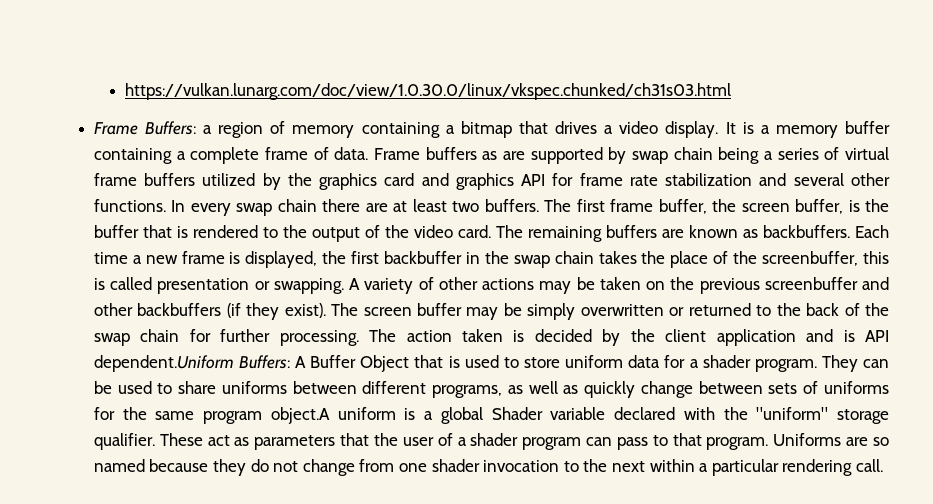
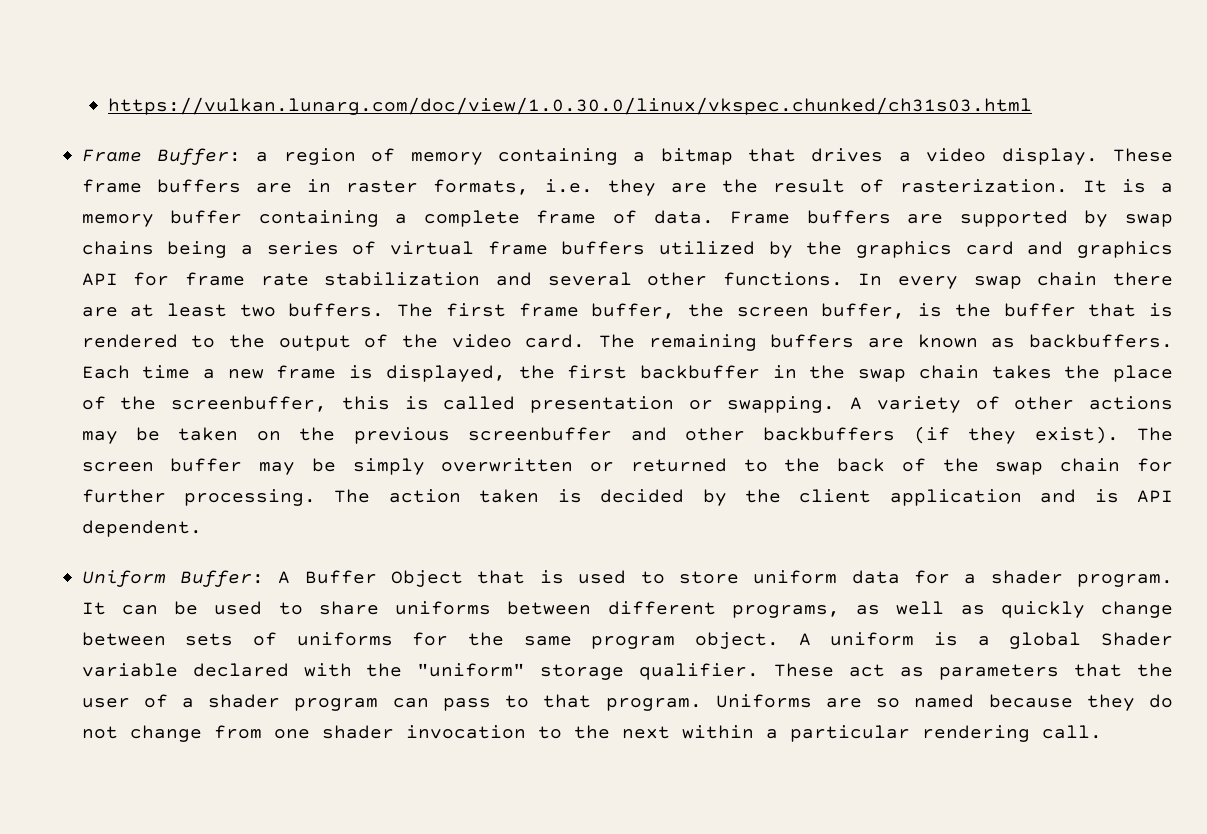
[144,121,196,135] Buffers: -> [157,148,242,165] Buffer:
(719, 129) none -> [1113,148,1173,162] [81,179,1068,196] These frame buffers are in raster formats, i.e. they are the result of rasterization.
[482,151,498,160] as -> (891, 217) none
[673,147,713,160] chain -> [81,241,154,255] chains
[93,355,290,372] dependent.Uniform Buffers: -> [81,520,202,537] [81,570,264,587] dependent. // Uniform Buffer:
[821,355,858,372] They -> [81,602,106,615] It
[270,407,330,424] object.A -> [694,632,811,649] object. A

